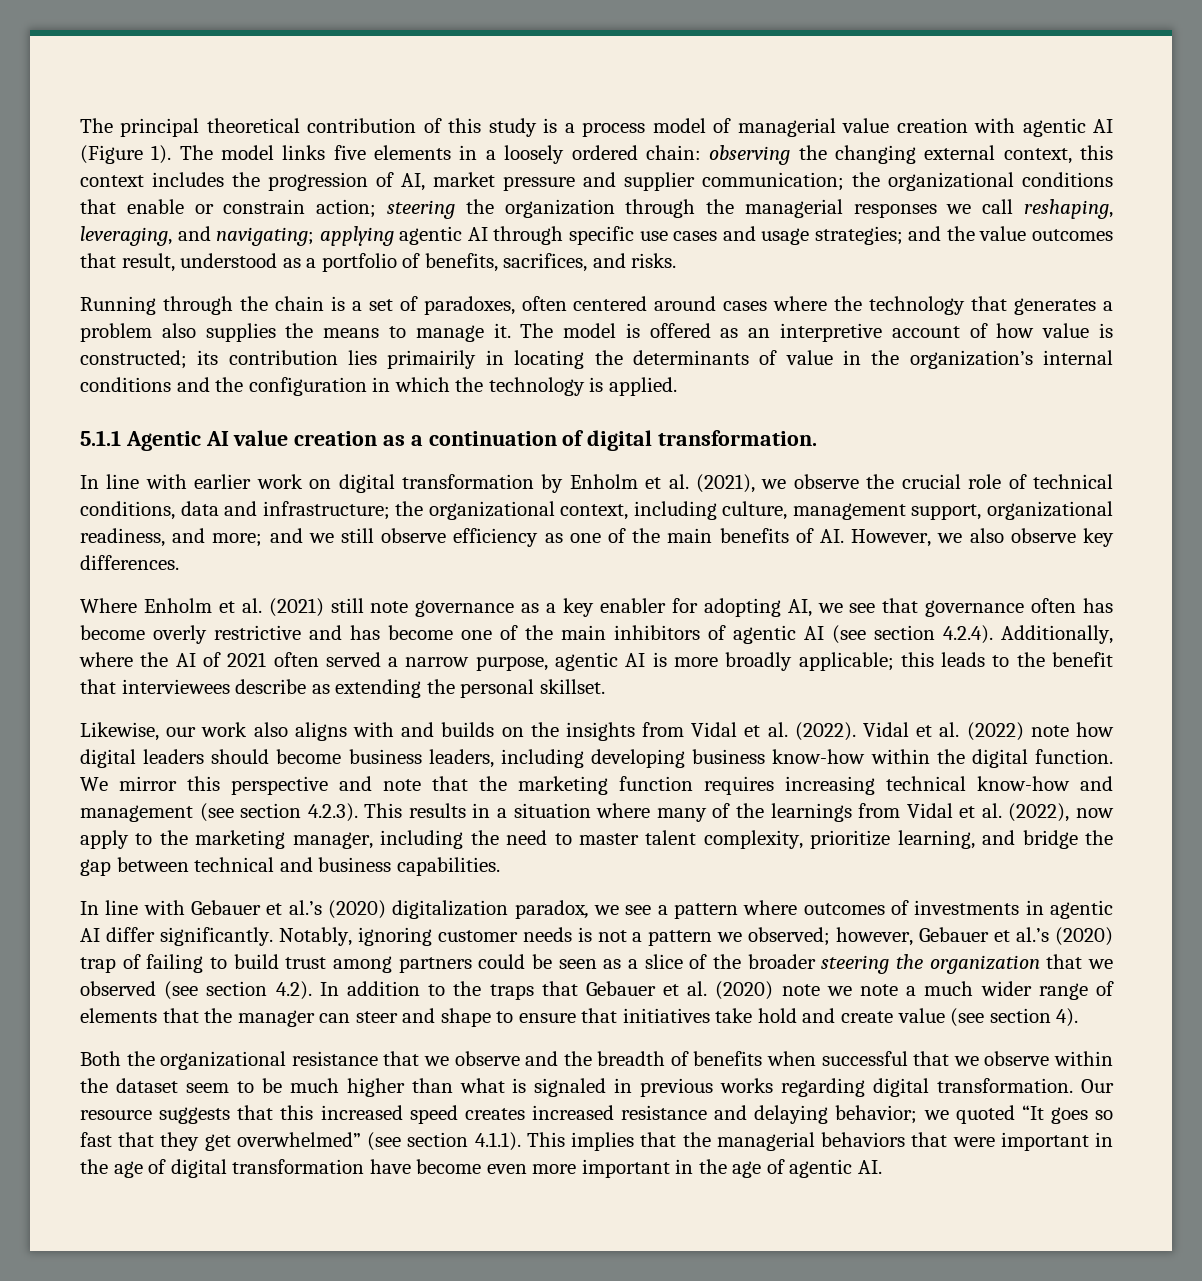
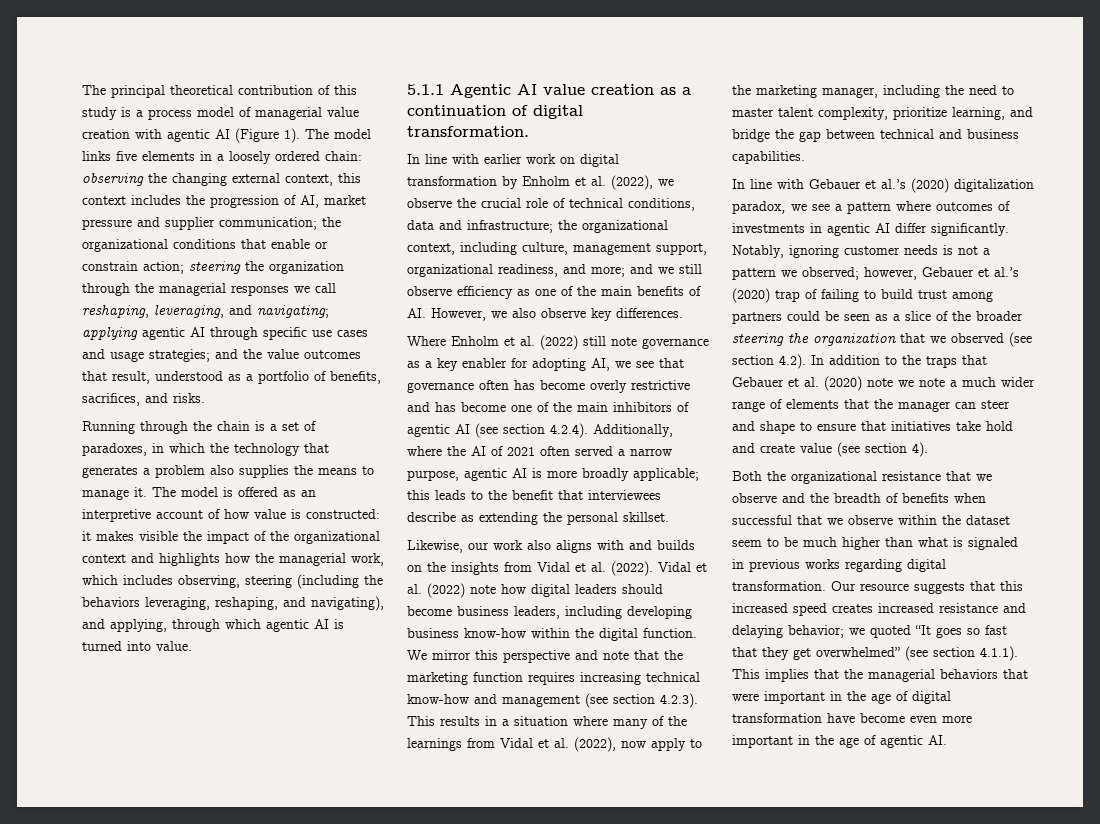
[521,296,828,311] often centered around cases where -> [152,443,205,453] in which
[80,350,1113,369] [80,377,677,396] constructed; its contribution lies primairily in locating the determinants of value in the organization’s internal conditions and the configuration in which the technology is applied. -> [306,509,380,519] [82,531,380,544] [82,553,384,566] [82,574,383,589] [82,596,384,611] [82,619,344,632] [82,641,192,651] constructed: it makes visible the impact of the organizational context and highlights how the managerial work, which includes observing, steering (including the behaviors leveraging, reshaping, and navigating), and applying, through which agentic AI is turned into value.
[696,474,756,493] (2021), -> [611,175,653,190] (2022),
[268,598,324,617] (2021) -> [540,335,578,350] (2022)

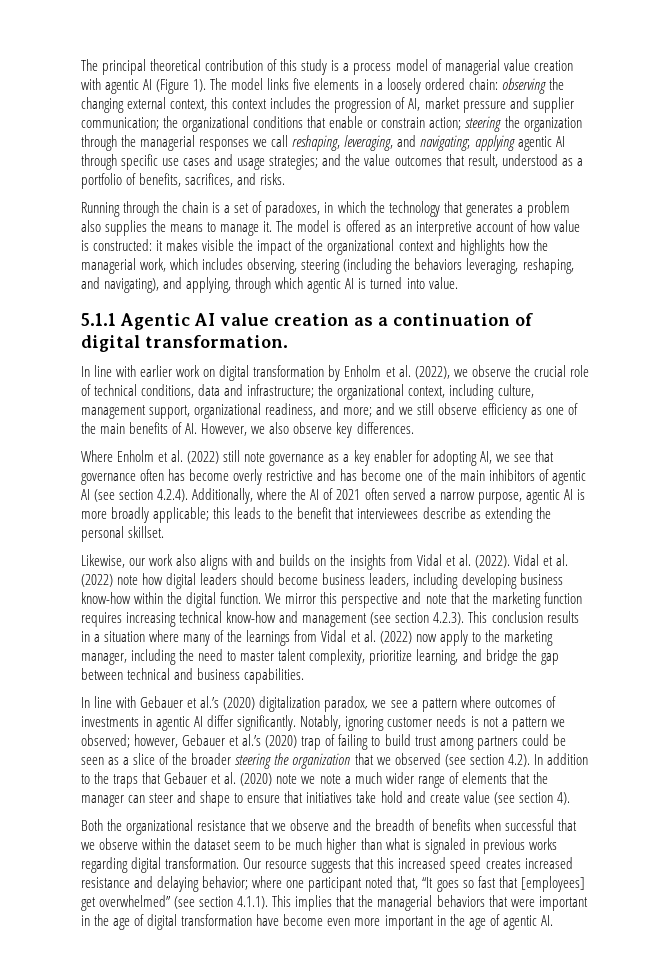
(435, 721) none -> [491,611,543,623] conclusion
[574,737,616,752] (2022), -> [379,631,412,644] (2022)
[849,625,911,638] we quoted -> [252,876,419,892] where one participant noted that,
[762,647,789,660] they -> [520,876,585,892] [employees]

